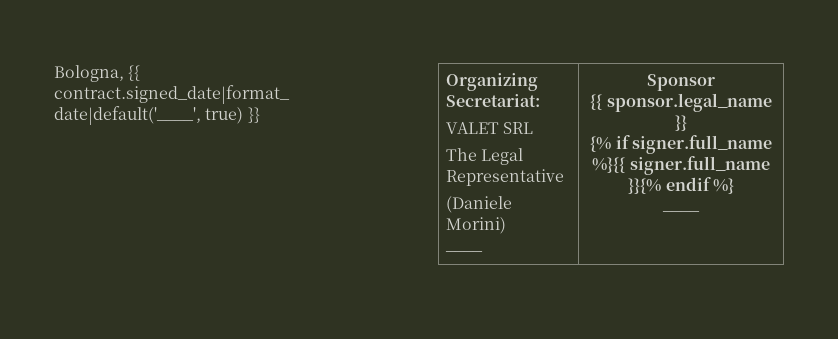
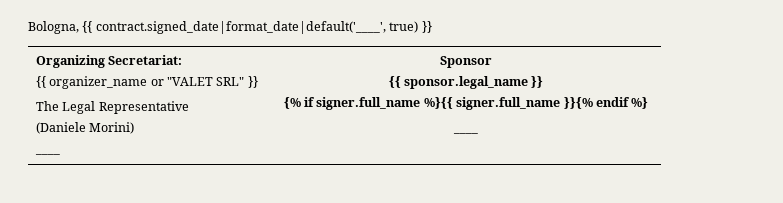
[445,122,534,134] VALET SRL -> [35,76,258,89] {{ organizer_name or "VALET SRL" }}

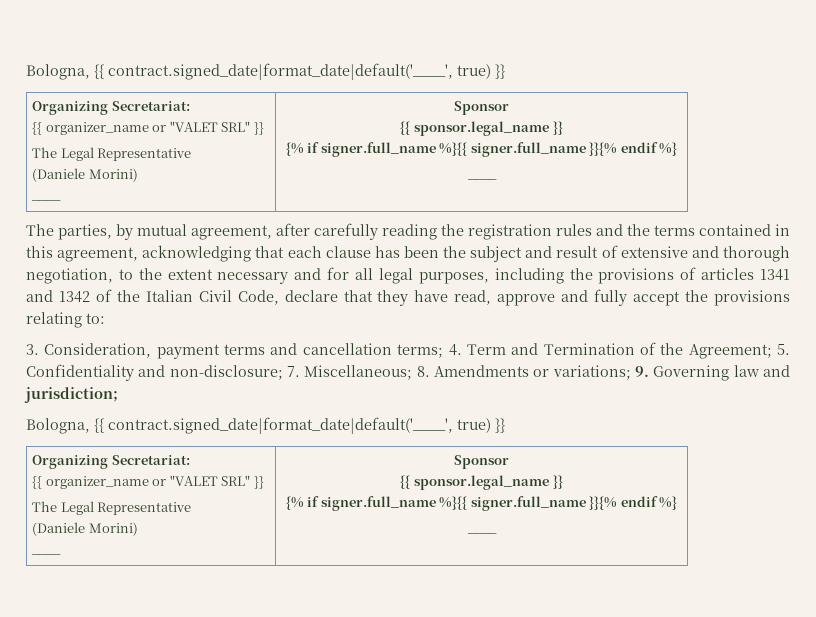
(478, 133) none -> [26,223,790,240] [26,245,790,262] [26,267,791,284] [26,289,791,306] [26,312,105,328] [26,342,790,359] [26,364,791,381] [24,387,118,403] [26,417,505,434] [32,455,190,469] [32,475,264,489] [32,501,192,515] [32,522,138,536] [31,554,62,555] [454,455,509,469] [400,475,563,490] [285,496,678,511] [466,533,497,534] // The parties, by mutual agreement, after carefully reading the registration rules and the terms contained in this agreement, acknowledging that each clause has been the subject and result of extensive and thorough negotiation, to the extent necessary and for all legal purposes, including the provisions of articles 1341 and 1342 of the Italian Civil Code, declare that they have read, approve and fully accept the provisions relating to: // 3. Consideration, payment terms and cancellation terms; 4. Term and Termination of the Agreement; 5. Confidentiality and non-disclosure; 7. Miscellaneous; 8. Amendments or variations; 9. Governing law and jurisdiction; // Bologna, {{ contract.signed_date|format_date|default('____', true) }} // Organizing Secretariat: // {{ organizer_name or "VALET SRL" }} // The Legal Representative // (Daniele Morini) // ____ | Sponsor // {{ sponsor.legal_name }} // {% if signer.full_name %}{{ signer.full_name }}{% endif %} // ____

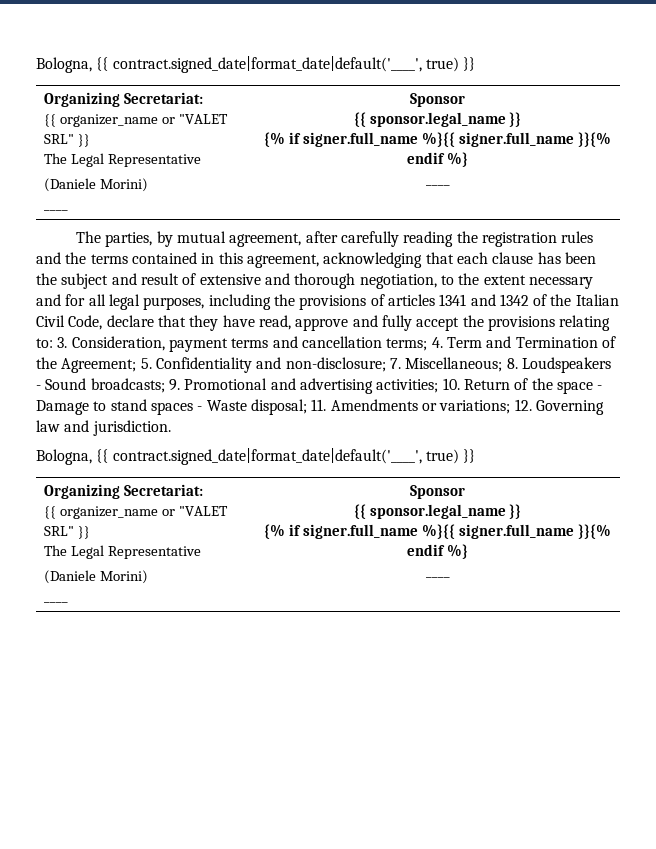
(105, 318) // -> (53, 343) none
(430, 371) none -> [521,357,611,373] [36,378,603,394] [36,399,327,415] Loudspeakers - Sound broadcasts; 9. Promotional and advertising activities; 10. Return of the space - Damage to stand spaces - Waste disposal; 11.
[635,366,649,377] 9. -> [514,399,532,411] 12.
[24,387,118,403] jurisdiction; -> [92,420,171,436] jurisdiction.

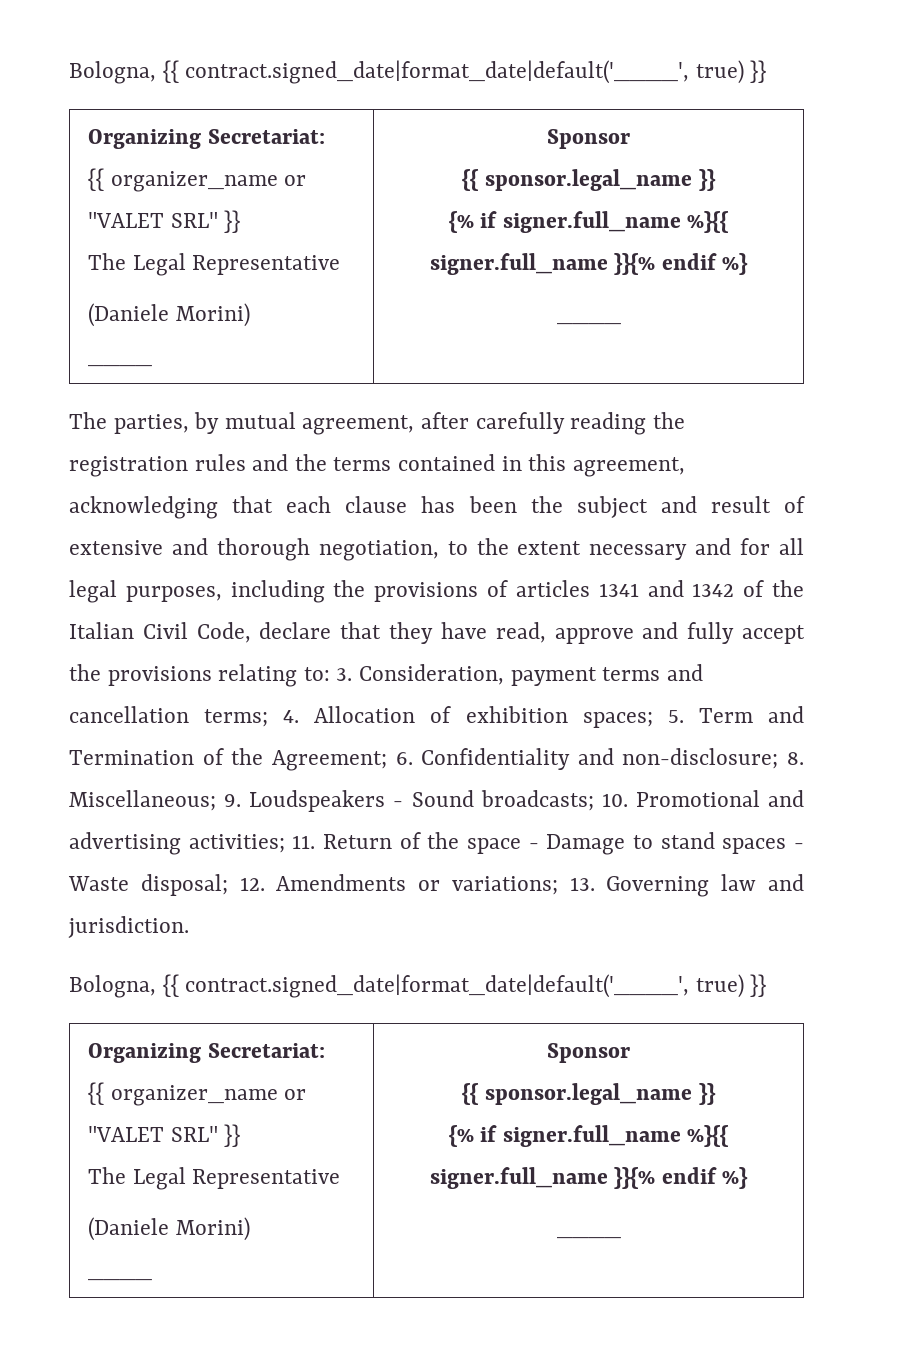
(443, 342) none -> [314,706,684,728] Allocation of exhibition spaces; 5.
[140,358,152,369] 5. -> [395,752,413,765] 6.
[389,357,518,372] 7. Miscellaneous; 8. -> [787,752,804,765] [69,790,242,811] 8. Miscellaneous; 9.
[168,379,180,391] 9. -> [601,793,628,807] 10.
[442,378,460,390] 10. -> [292,835,316,849] 11.
[311,399,327,411] 11. -> [239,877,265,891] 12.
[514,399,532,411] 12. -> [569,877,595,891] 13.

